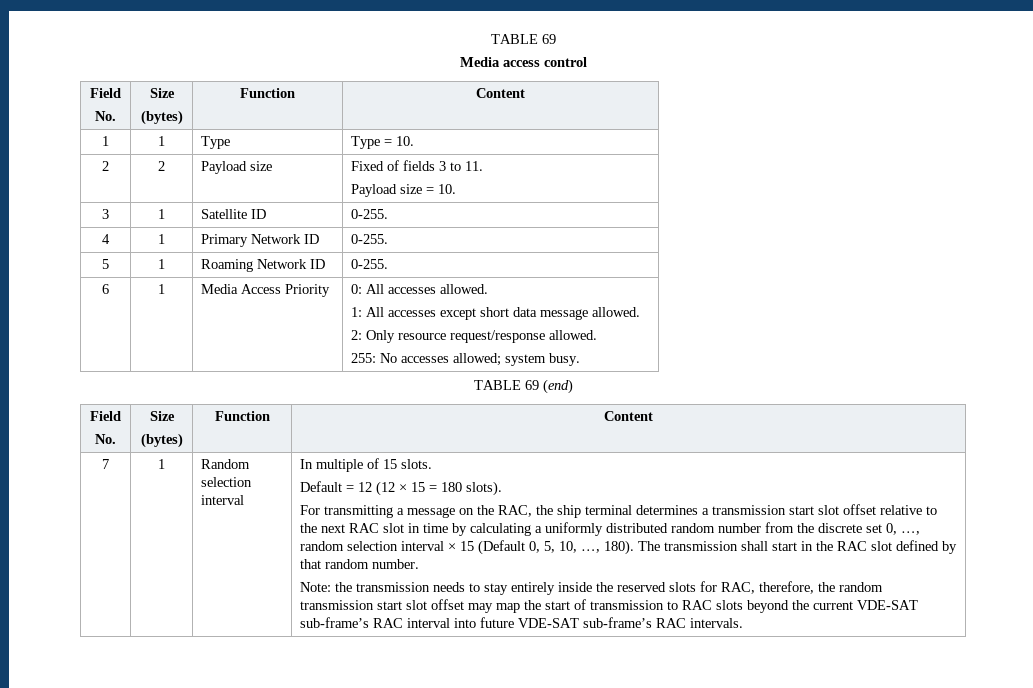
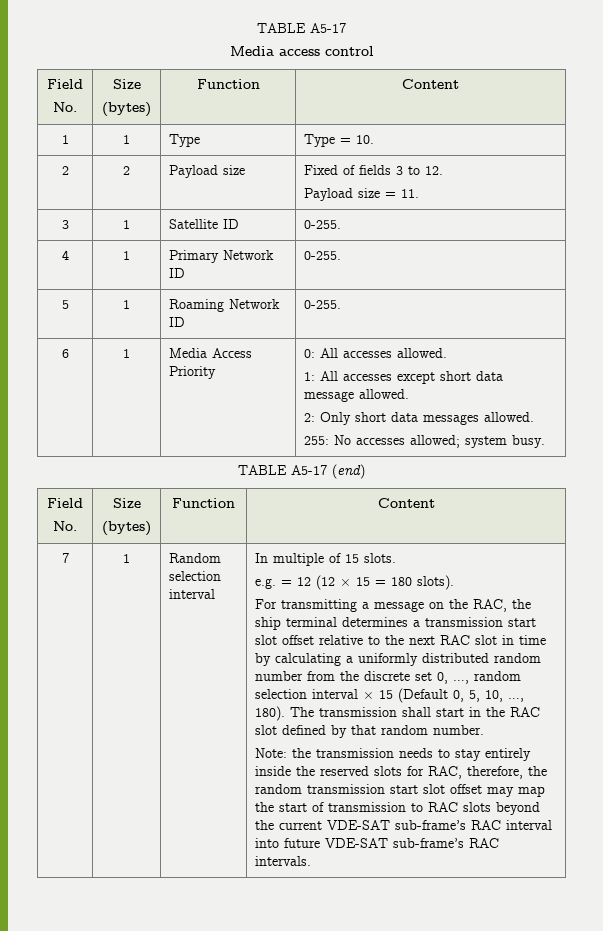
[491,34,556,44] TABLE 69 -> [257,23,346,33] TABLE A5-17
[465,161,484,171] 11. -> [425,166,444,175] 12.
[438,184,457,194] 10. -> [401,189,420,198] 11.
[398,330,546,343] resource request/response -> [355,412,480,425] short data messages
[525,380,539,390] 69 -> [291,465,327,475] A5-17
[300,481,343,492] Default -> [255,578,277,589] e.g.

